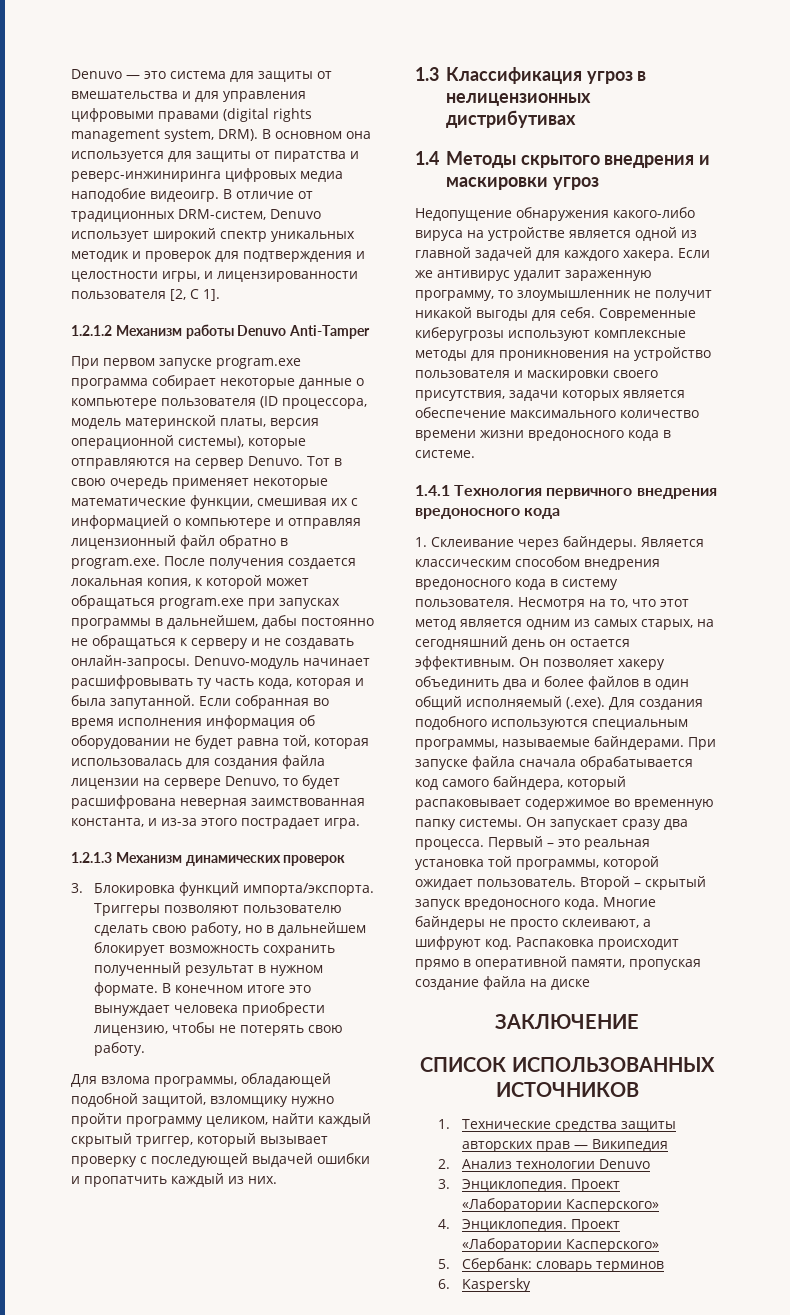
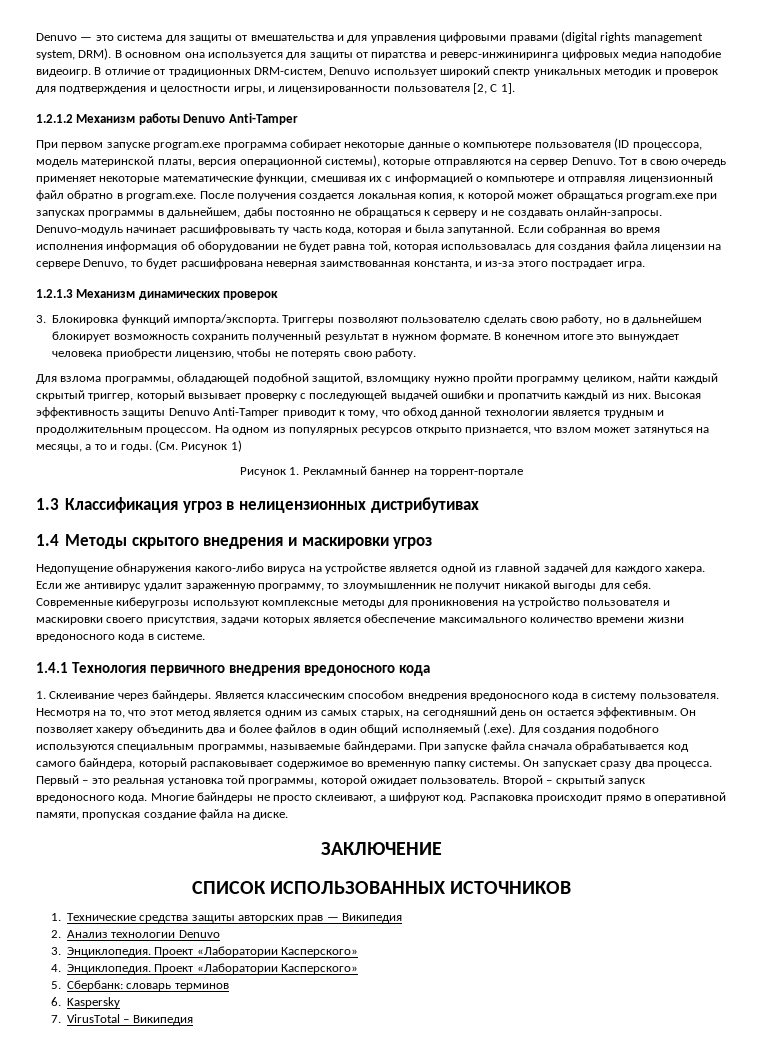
(277, 1180) none -> [654,391,702,399] [36,407,664,418] [36,425,709,435] [36,440,242,452] [240,466,523,477] Высокая эффективность защиты Denuvo Anti-Tamper приводит к тому, что обход данной технологии является трудным и продолжительным процессом. На одном из популярных ресурсов открыто признается, что взлом может затянуться на месяцы, а то и годы. (См. Рисунок 1) // Рисунок 1. Рекламный баннер на торрент-портале
[551,979,590,990] диске -> [252,812,288,820] диске.
(531, 1285) none -> [50,1014,193,1025] // 7. VirusTotal – Википедия

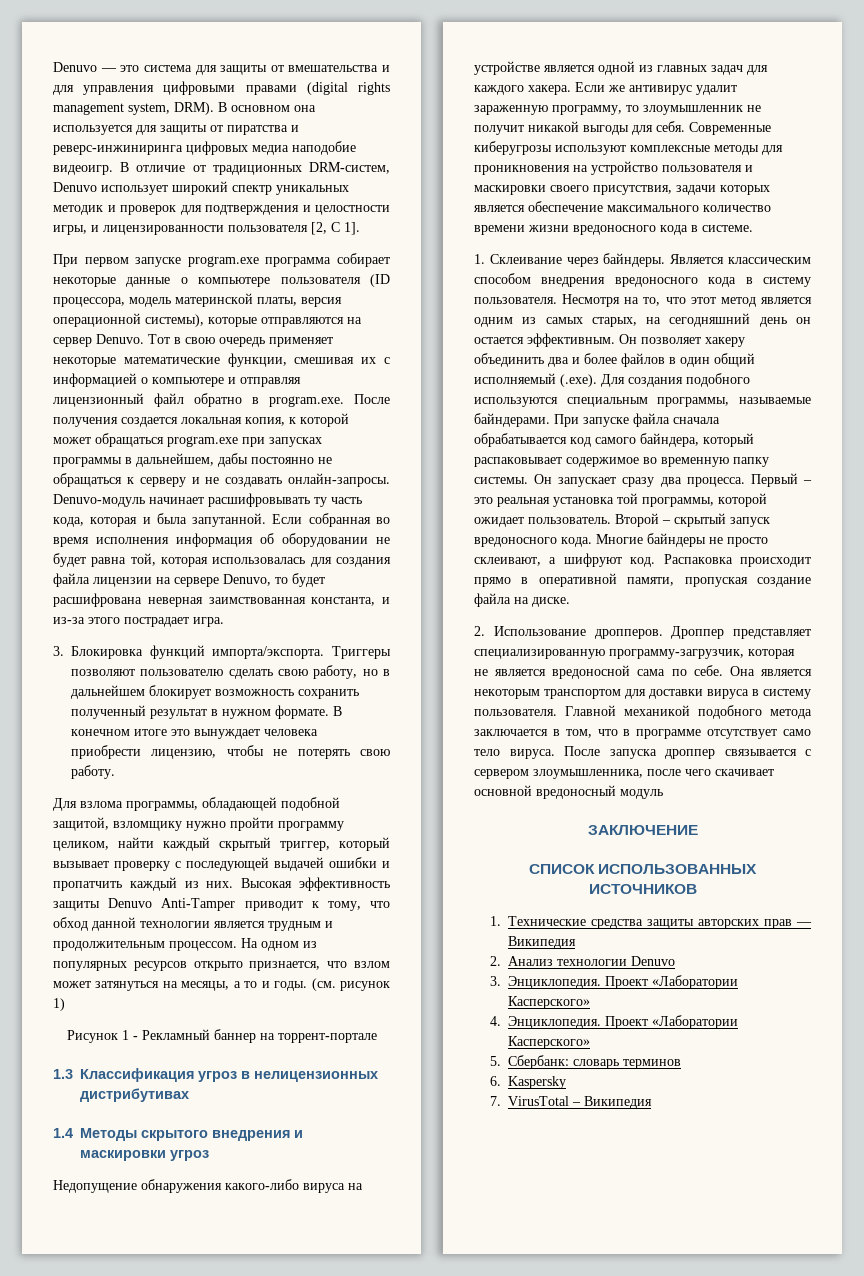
[36,113,298,125] // 1.2.1.2 Механизм работы Denuvo Anti-Tamper -> (360, 228) none
[36,289,279,300] // 1.2.1.3 Механизм динамических проверок -> (224, 622) none
[154,440,228,452] (См. Рисунок -> [311,978,391,991] (см. рисунок
[289,467,300,475] 1. -> [121,1030,138,1040] 1 -
[495,563,588,574] главной задачей -> [657,65,743,75] главных задач
[36,662,430,676] // 1.4.1 Технология первичного внедрения вредоносного кода -> (753, 228) none
(288, 816) none -> [474,626,811,639] [474,649,795,659] [474,665,812,679] [474,689,811,699] [474,705,812,719] [474,729,811,739] [474,746,811,759] [474,769,774,779] [474,785,663,799] // 2. Использование дропперов. Дроппер представляет специализированную программу-загрузчик, которая не является вредоносной сама по себе. Она является некоторым транспортом для доставки вируса в систему пользователя. Главной механикой подобного метода заключается в том, что в программе отсутствует само тело вируса. После запуска дроппер связывается с сервером злоумышленника, после чего скачивает основной вредоносный модуль

